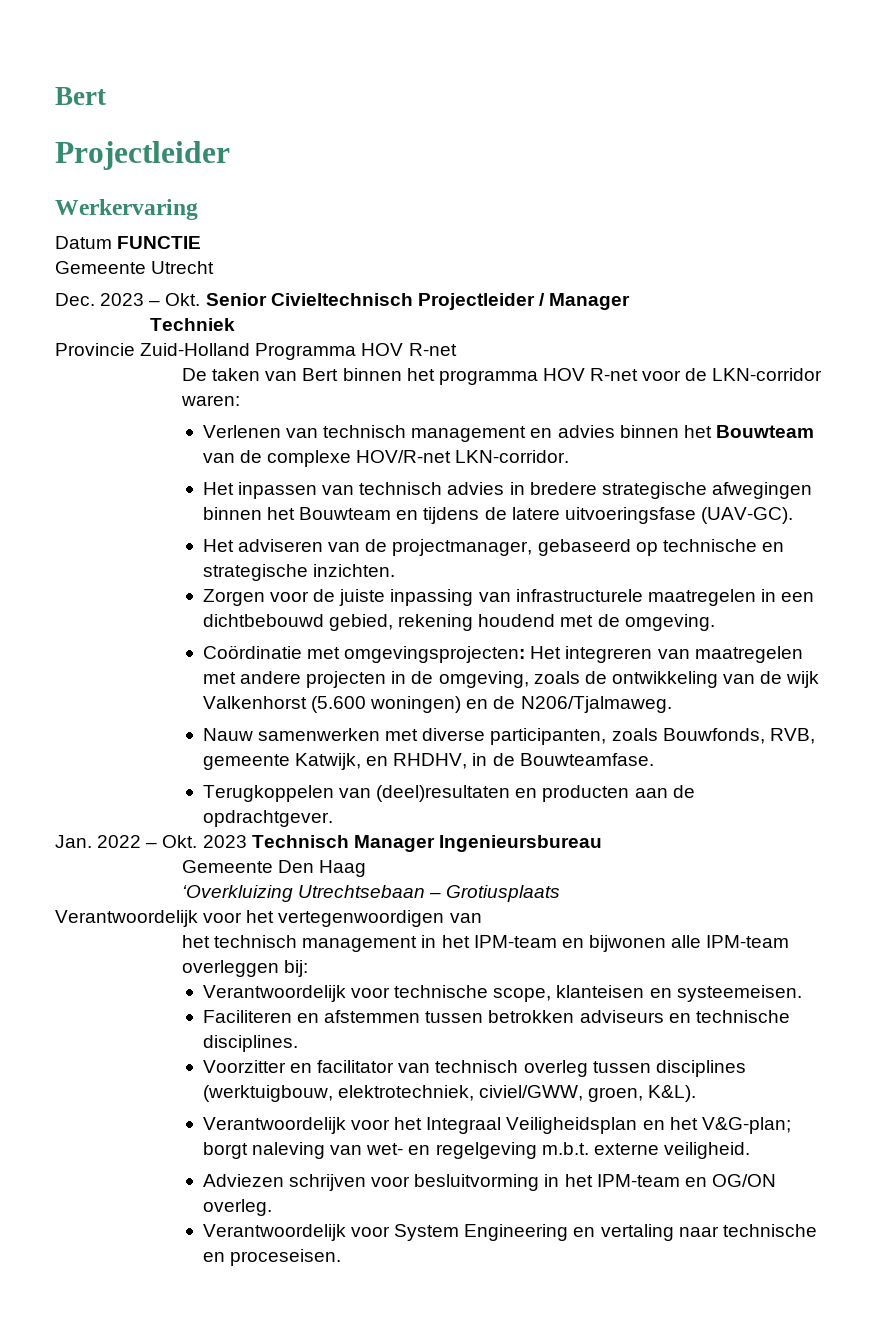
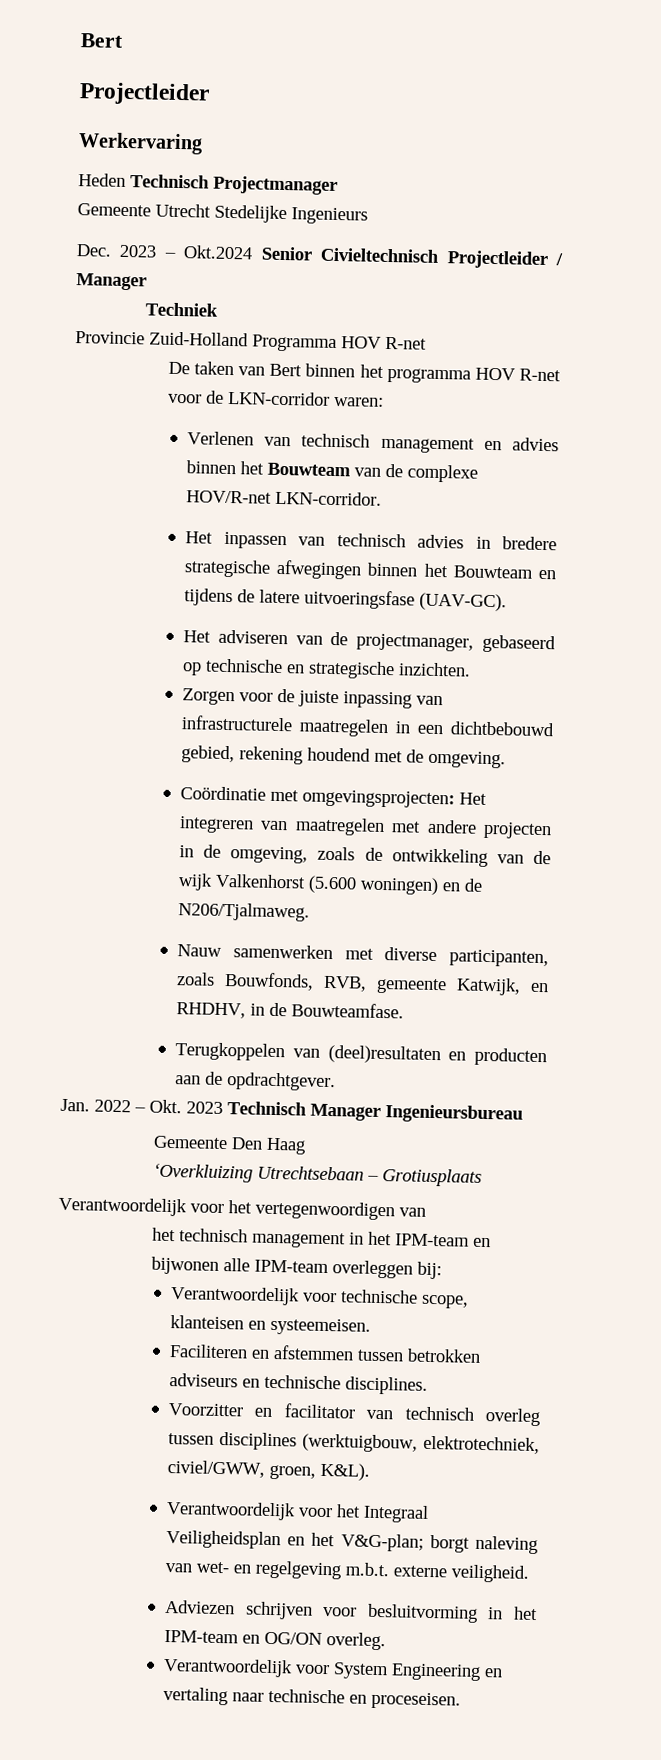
[55,236,202,249] Datum FUNCTIE -> [78,173,338,196] Heden Technisch Projectmanager
(215, 267) none -> [214,204,368,225] Stedelijke Ingenieurs
[165,293,201,306] Okt. -> [183,245,254,260] Okt.2024

